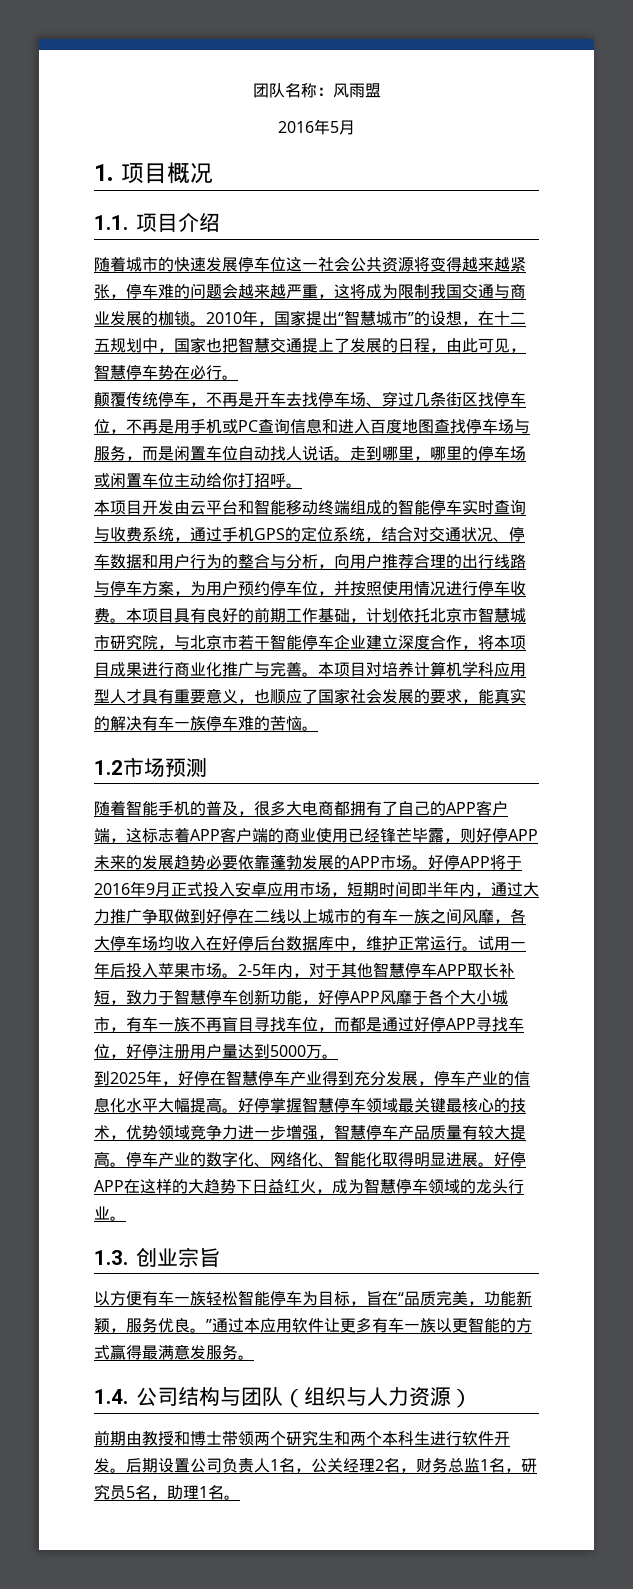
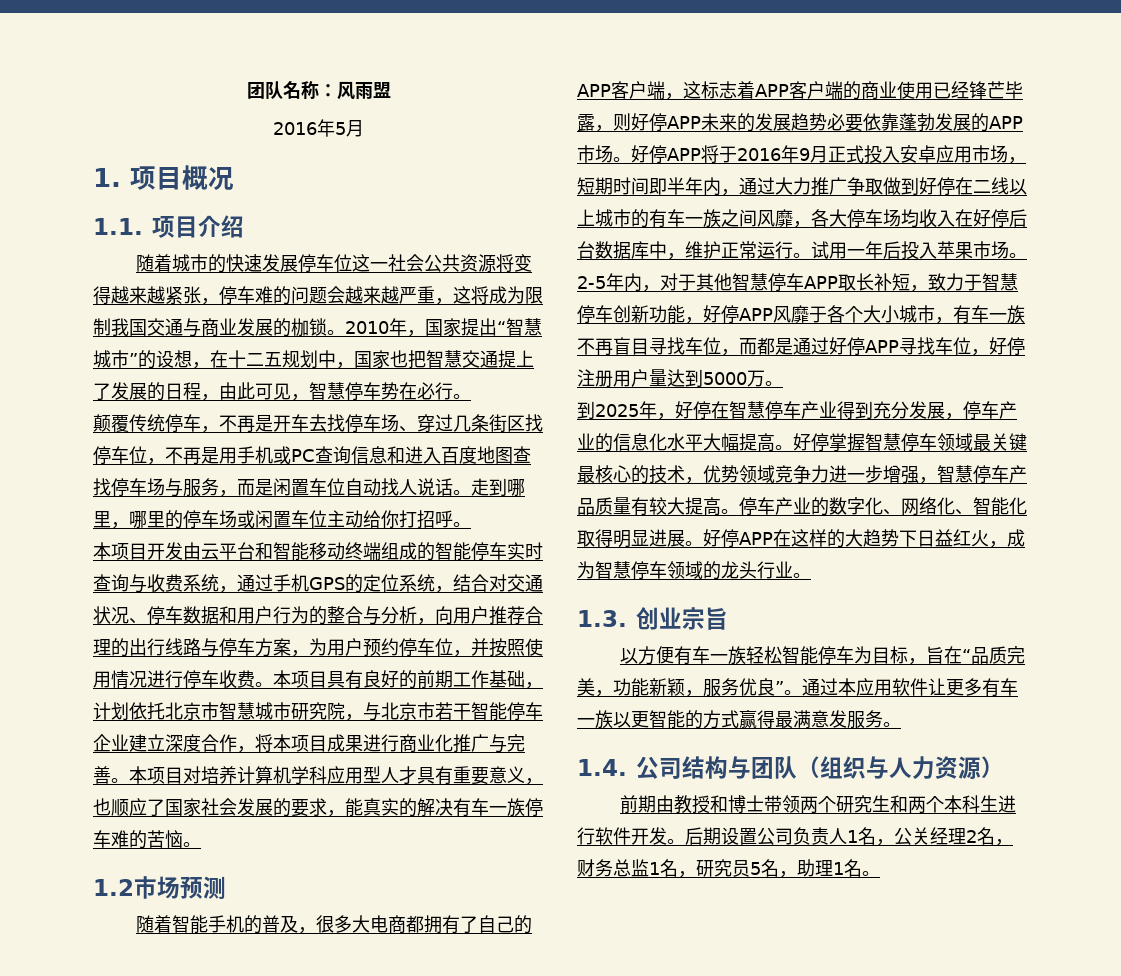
[190,1319,212,1333] 。” -> [775,681,802,695] ”。

